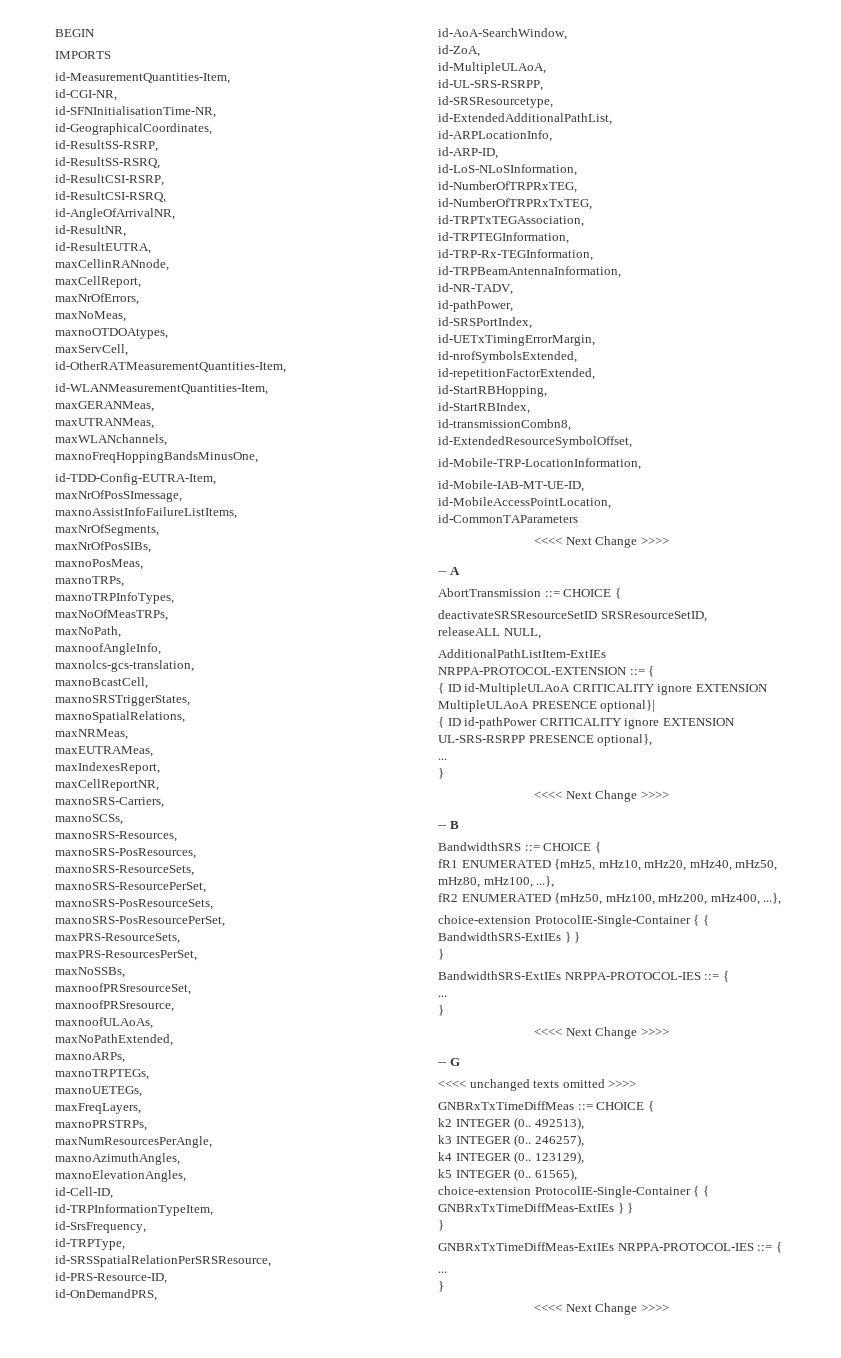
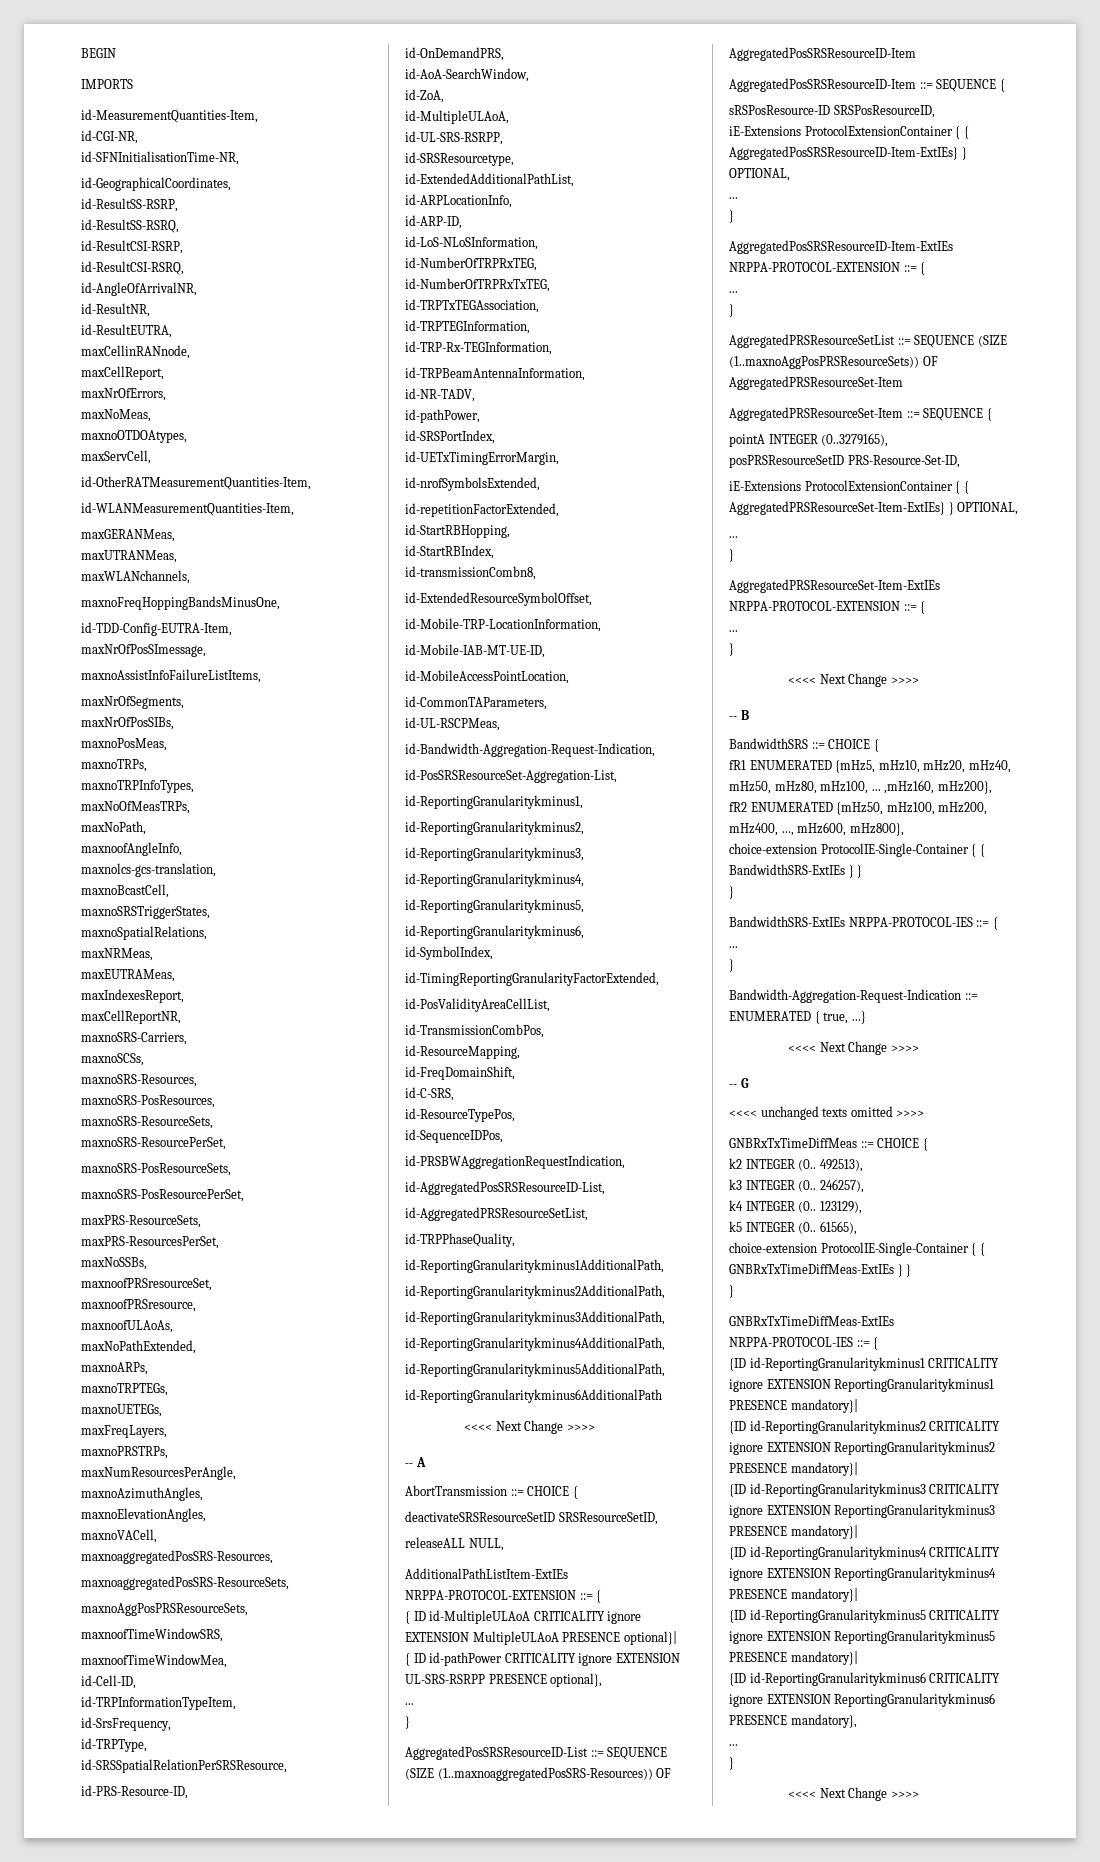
(186, 1176) none -> [81,1529,157,1543] [81,1550,273,1564] [81,1576,289,1590] [81,1603,248,1616] [81,1628,223,1642] [81,1654,227,1668] // maxnoVACell, // maxnoaggregatedPosSRS-Resources, // maxnoaggregatedPosSRS-ResourceSets, // maxnoAggPosPRSResourceSets, // maxnoofTimeWindowSRS, // maxnoofTimeWindowMea,
[438,514,578,523] id-CommonTAParameters -> [405,696,547,710] [405,717,500,731] [405,743,655,757] [405,769,617,783] [405,795,583,809] [405,821,584,835] [405,847,584,861] [405,873,584,887] [405,899,584,913] [405,925,584,939] [405,946,493,960] [405,972,659,986] [405,998,550,1012] [405,1024,544,1038] [405,1045,520,1059] [405,1066,515,1080] [405,1087,454,1101] [405,1108,515,1122] [405,1129,503,1143] [405,1155,625,1169] [405,1181,605,1195] [405,1207,588,1221] [405,1233,515,1247] [405,1259,664,1273] [405,1285,665,1299] [405,1311,665,1325] [405,1337,665,1351] [405,1363,665,1377] [405,1389,662,1403] id-CommonTAParameters, // id-UL-RSCPMeas, // id-Bandwidth-Aggregation-Request-Indication, // id-PosSRSResourceSet-Aggregation-List, // id-ReportingGranularitykminus1, // id-ReportingGranularitykminus2, // id-ReportingGranularitykminus3, // id-ReportingGranularitykminus4, // id-ReportingGranularitykminus5, // id-ReportingGranularitykminus6, // id-SymbolIndex, // id-TimingReportingGranularityFactorExtended, // id-PosValidityAreaCellList, // id-TransmissionCombPos, // id-ResourceMapping, // id-FreqDomainShift, // id-C-SRS, // id-ResourceTypePos, // id-SequenceIDPos, // id-PRSBWAggregationRequestIndication, // id-AggregatedPosSRSResourceID-List, // id-AggregatedPRSResourceSetList, // id-TRPPhaseQuality, // id-ReportingGranularitykminus1AdditionalPath, // id-ReportingGranularitykminus2AdditionalPath, // id-ReportingGranularitykminus3AdditionalPath, // id-ReportingGranularitykminus4AdditionalPath, // id-ReportingGranularitykminus5AdditionalPath, // id-ReportingGranularitykminus6AdditionalPath
(444, 773) none -> [405,1746,668,1760] [405,1767,672,1781] [729,47,916,61] [729,78,1005,92] [729,105,935,118] [729,125,969,139] [729,146,967,160] [729,168,790,181] [729,197,738,199] [729,210,734,223] [729,240,953,254] [729,262,926,275] [729,291,738,293] [729,304,734,317] [729,334,1007,348] [729,356,938,369] [729,376,903,390] [729,407,992,421] [729,433,889,447] [729,455,960,468] [729,480,969,494] [729,501,1019,515] [729,536,738,538] [729,549,734,562] [729,579,940,593] [729,601,926,614] [729,630,738,632] [729,643,734,656] // AggregatedPosSRSResourceID-List ::= SEQUENCE (SIZE (1..maxnoaggregatedPosSRS-Resources)) OF AggregatedPosSRSResourceID-Item // AggregatedPosSRSResourceID-Item ::= SEQUENCE { // sRSPosResource-ID SRSPosResourceID, // iE-Extensions ProtocolExtensionContainer { { AggregatedPosSRSResourceID-Item-ExtIEs} } OPTIONAL, // ... // } // AggregatedPosSRSResourceID-Item-ExtIEs NRPPA-PROTOCOL-EXTENSION ::= { // ... // } // AggregatedPRSResourceSetList ::= SEQUENCE (SIZE (1..maxnoAggPosPRSResourceSets)) OF AggregatedPRSResourceSet-Item // AggregatedPRSResourceSet-Item ::= SEQUENCE { // pointA INTEGER (0..3279165), // posPRSResourceSetID PRS-Resource-Set-ID, // iE-Extensions ProtocolExtensionContainer { { AggregatedPRSResourceSet-Item-ExtIEs} } OPTIONAL, // ... // } // AggregatedPRSResourceSet-Item-ExtIEs NRPPA-PROTOCOL-EXTENSION ::= { // ... // }
[536,876,555,888] ...}, -> [871,780,992,794] ... ,mHz160, mHz200},
[763,893,782,905] ...}, -> [781,822,904,836] ..., mHz600, mHz800},
(444, 1010) none -> [729,989,978,1003] [729,1011,866,1024] // Bandwidth-Aggregation-Request-Indication ::= ENUMERATED { true, ...}
(782, 1247) none -> [729,1357,1000,1371] [729,1378,995,1392] [729,1399,858,1413] [729,1420,1001,1434] [729,1441,996,1455] [729,1462,858,1476] [729,1483,1001,1497] [729,1504,996,1518] [729,1525,858,1539] [729,1546,1001,1560] [729,1567,997,1581] [729,1588,858,1602] [729,1609,1001,1623] [729,1630,996,1644] [729,1651,858,1665] [729,1672,1001,1686] [729,1693,996,1707] [729,1714,857,1728] // {ID id-ReportingGranularitykminus1 CRITICALITY ignore EXTENSION ReportingGranularitykminus1 PRESENCE mandatory}| // {ID id-ReportingGranularitykminus2 CRITICALITY ignore EXTENSION ReportingGranularitykminus2 PRESENCE mandatory}| // {ID id-ReportingGranularitykminus3 CRITICALITY ignore EXTENSION ReportingGranularitykminus3 PRESENCE mandatory}| // {ID id-ReportingGranularitykminus4 CRITICALITY ignore EXTENSION ReportingGranularitykminus4 PRESENCE mandatory}| // {ID id-ReportingGranularitykminus5 CRITICALITY ignore EXTENSION ReportingGranularitykminus5 PRESENCE mandatory}| // {ID id-ReportingGranularitykminus6 CRITICALITY ignore EXTENSION ReportingGranularitykminus6 PRESENCE mandatory},

